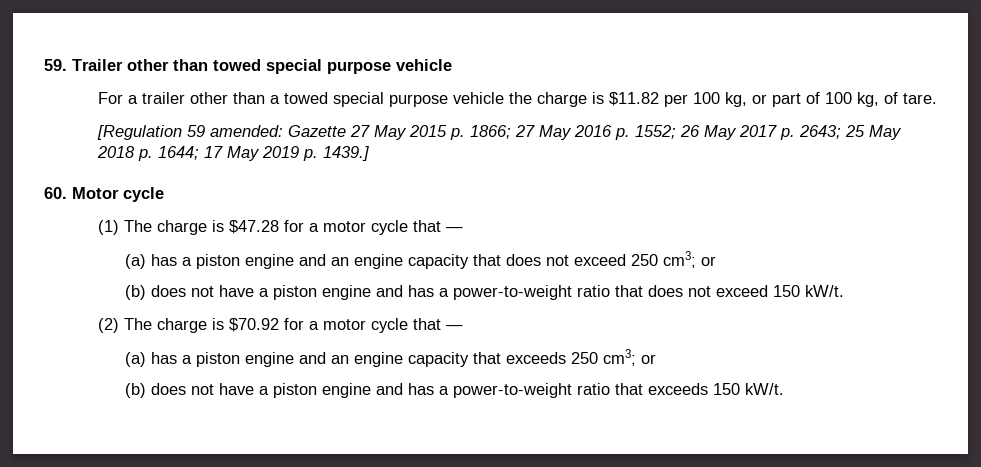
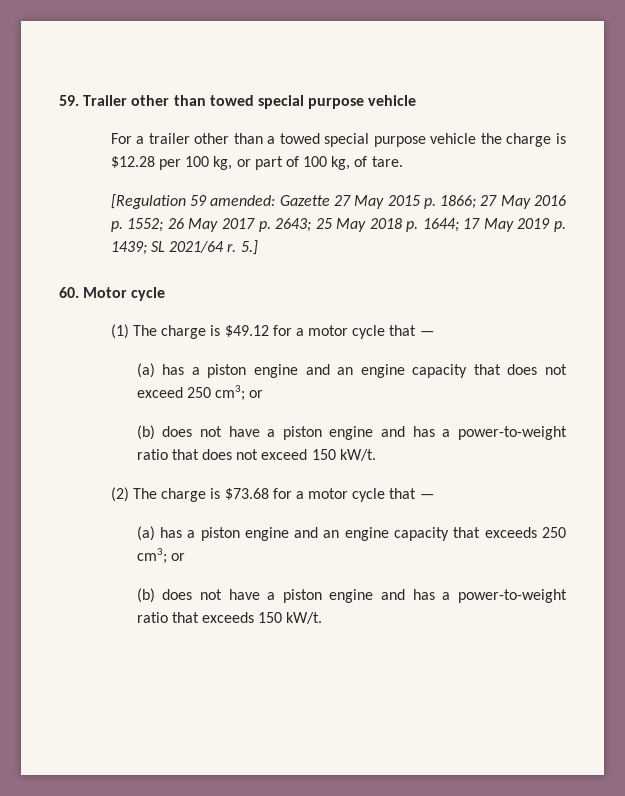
[608,92,659,106] $11.82 -> [110,156,155,168] $12.28
[322,146,369,161] 1439.] -> [110,240,258,255] 1439; SL 2021/64 r. 5.]
[228,220,279,234] $47.28 -> [224,325,269,337] $49.12
[228,318,279,332] $70.92 -> [224,488,269,500] $73.68

